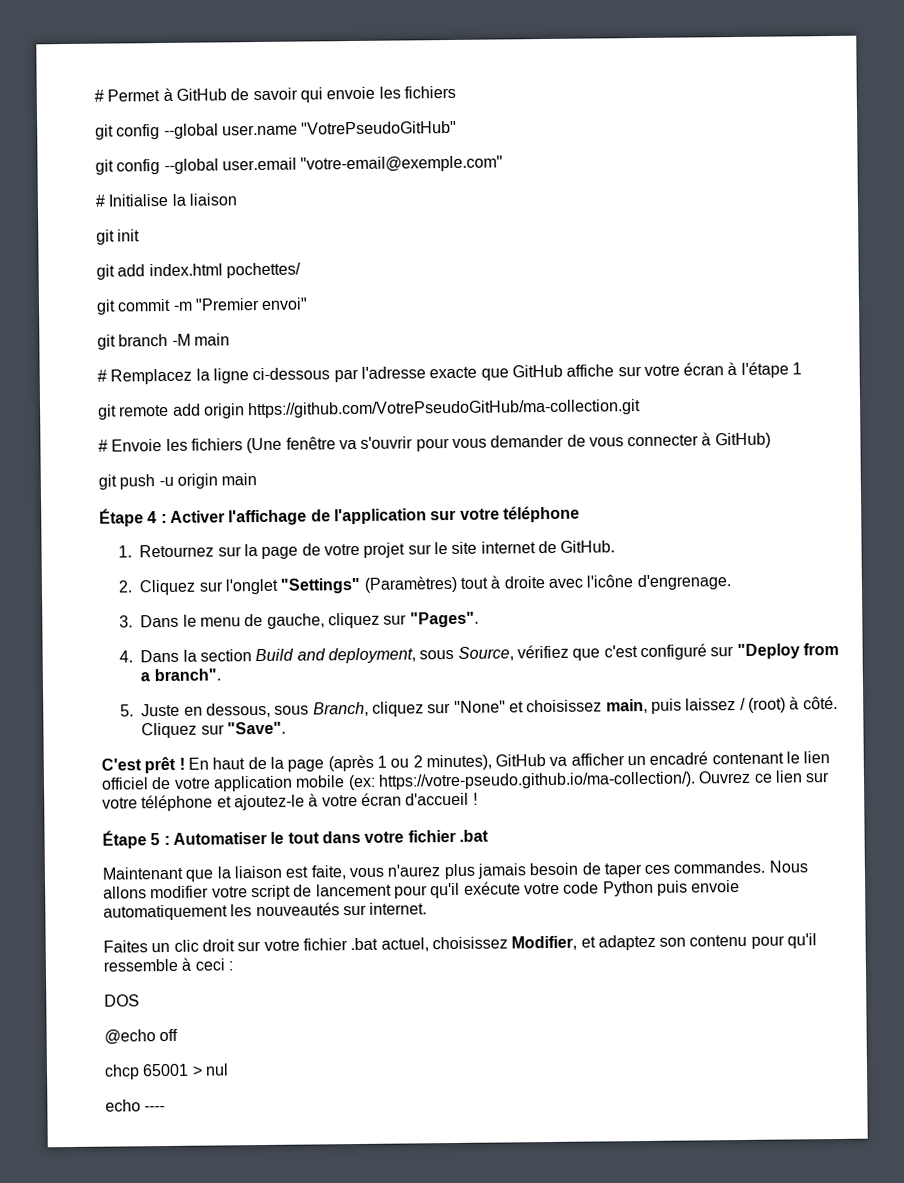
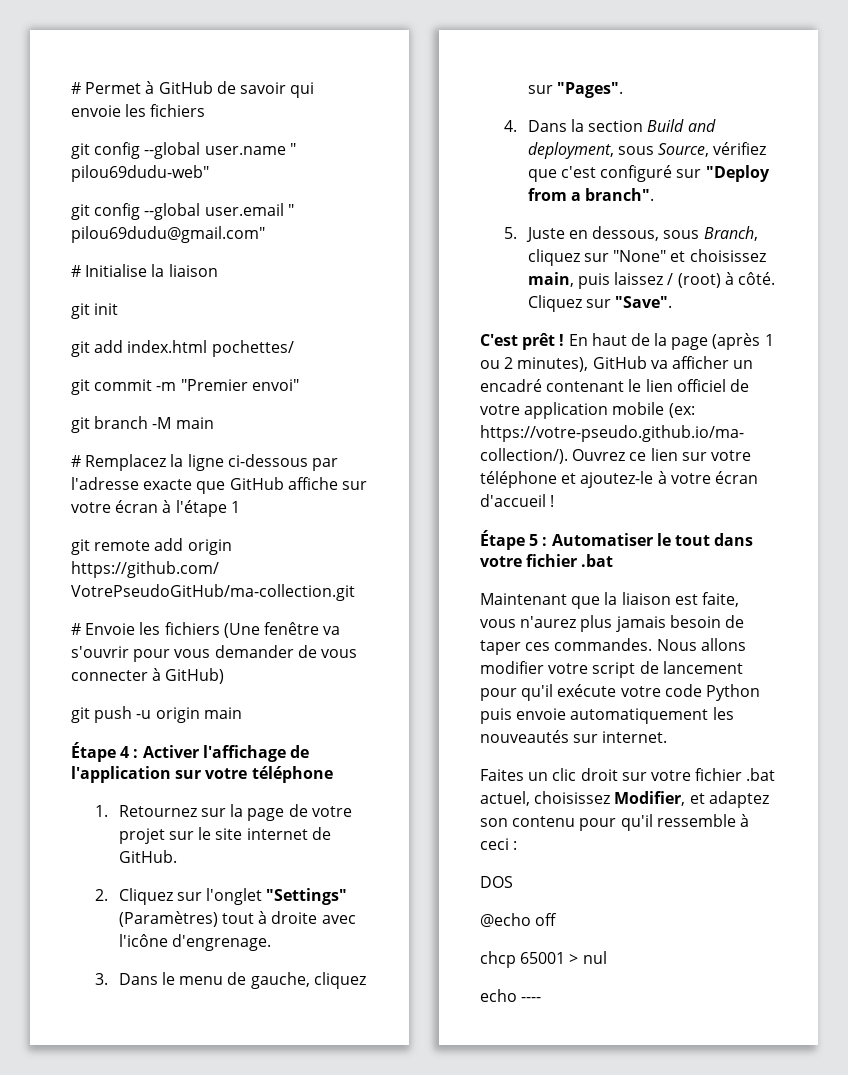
[301,120,458,135] "VotrePseudoGitHub" -> [289,143,296,155] [71,165,209,182] " pilou69dudu-web"
[300,155,504,173] "votre-email@exemple.com" -> [287,204,294,216] [71,226,265,243] " pilou69dudu@gmail.com"

